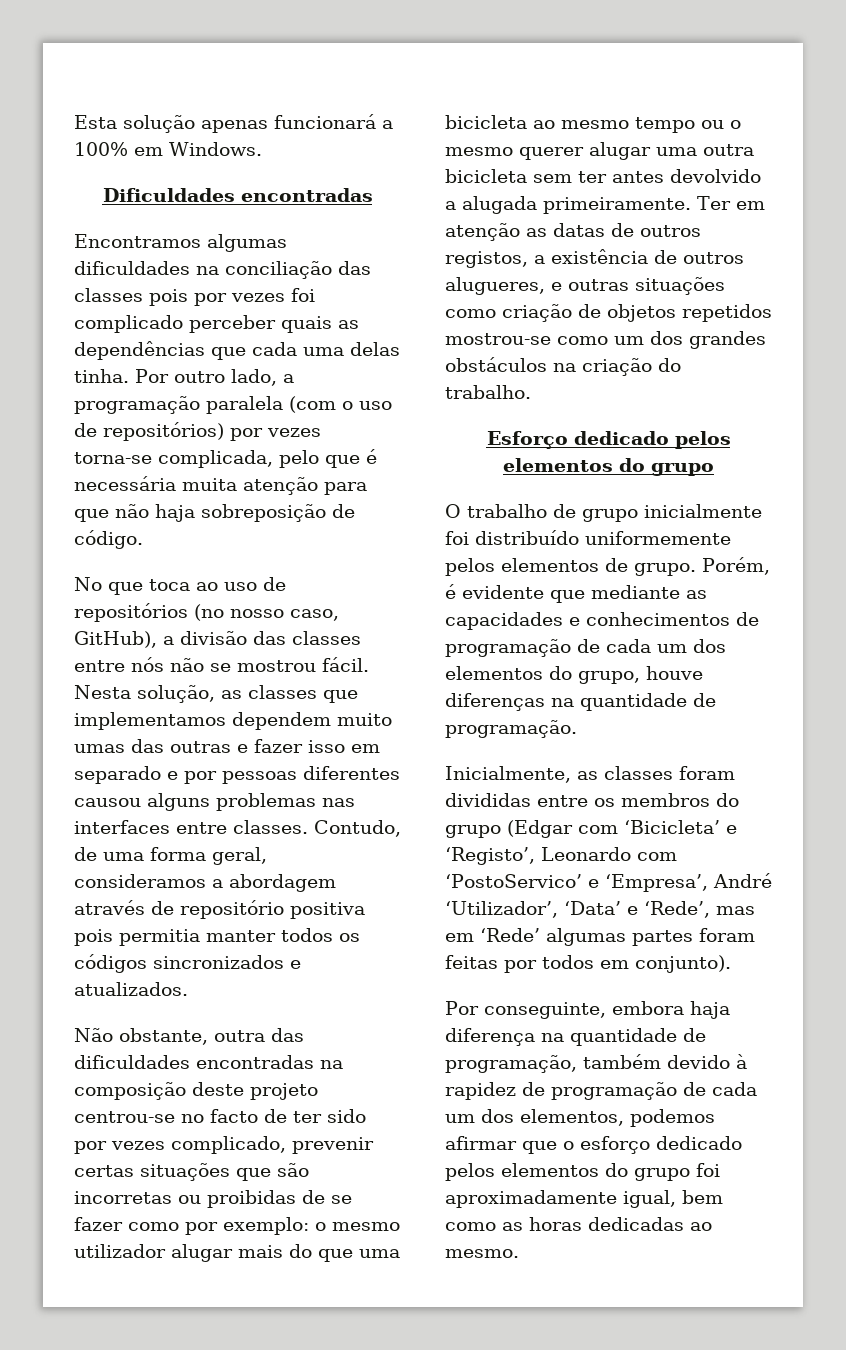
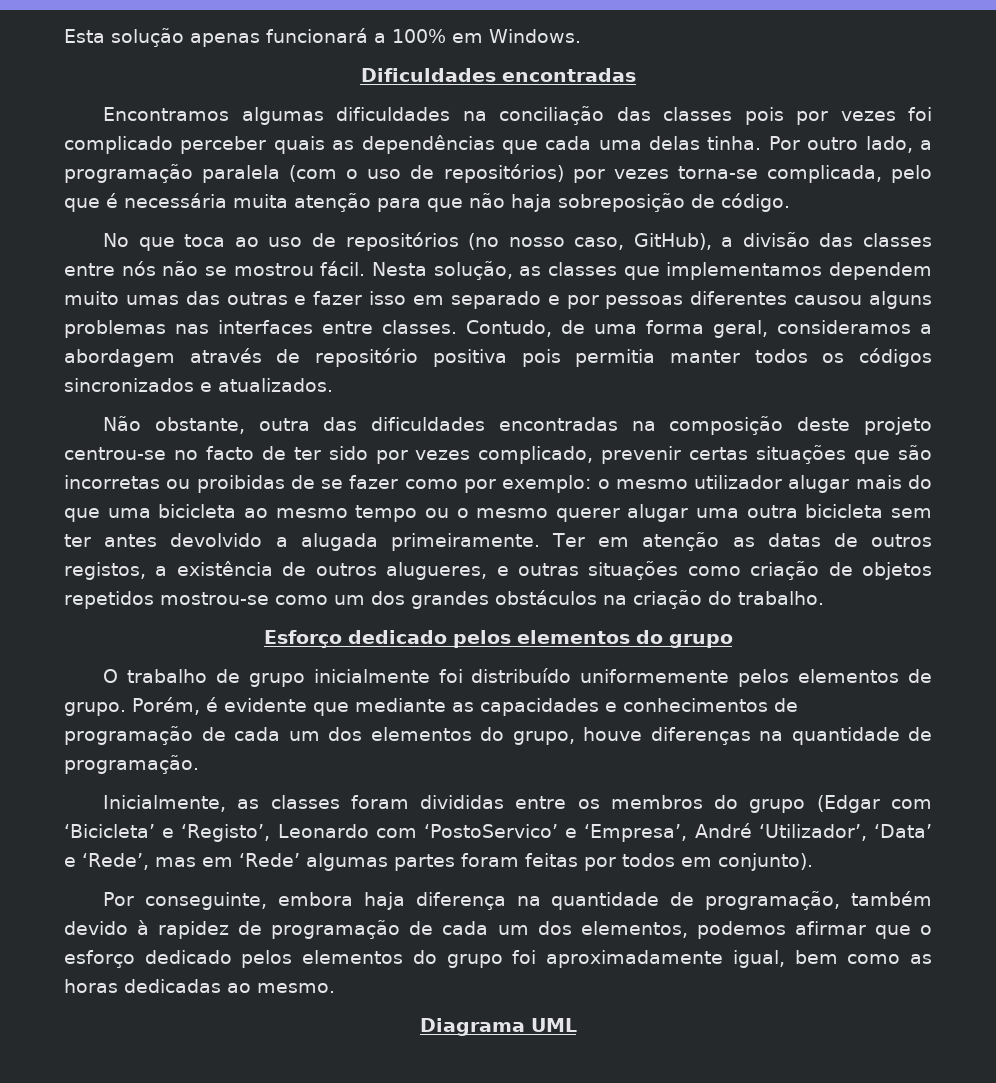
(519, 1253) none -> [419,1018,577,1036] // Diagrama UML

